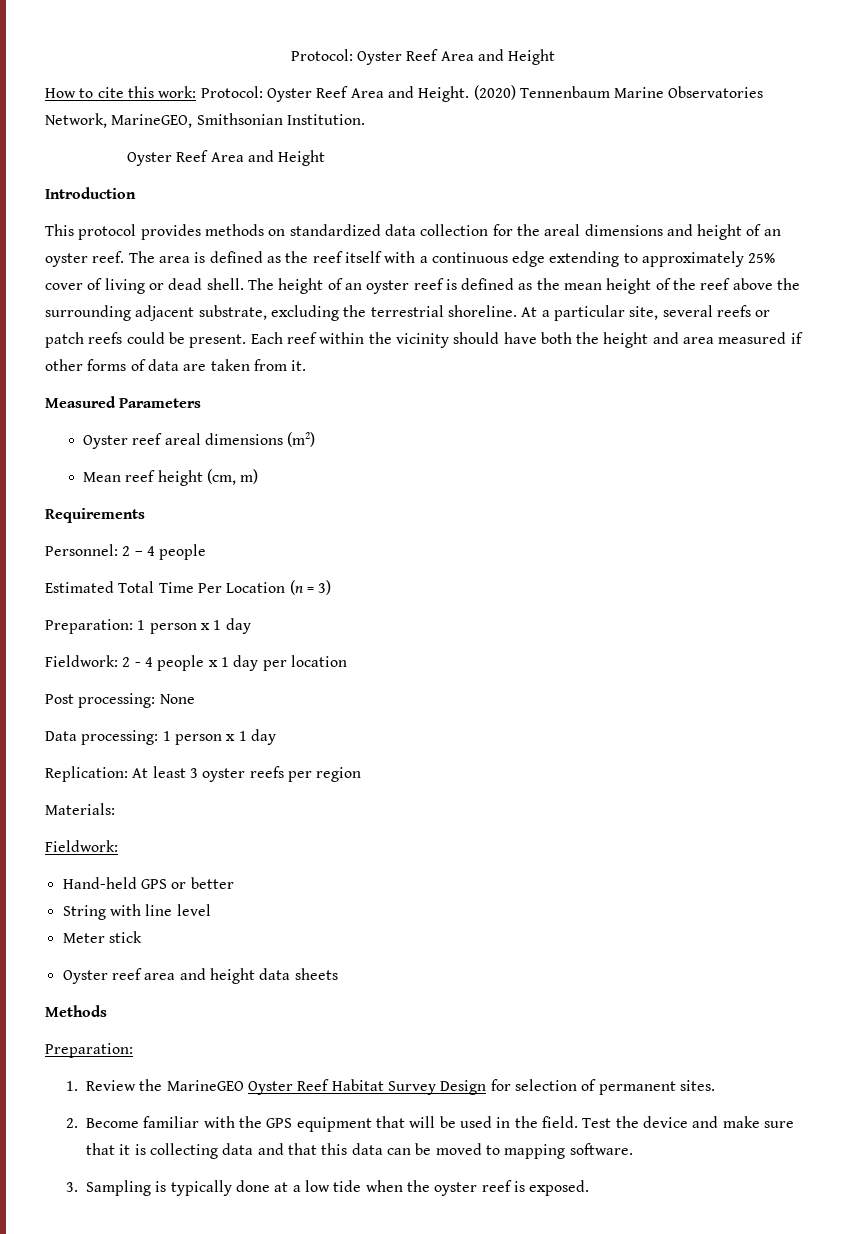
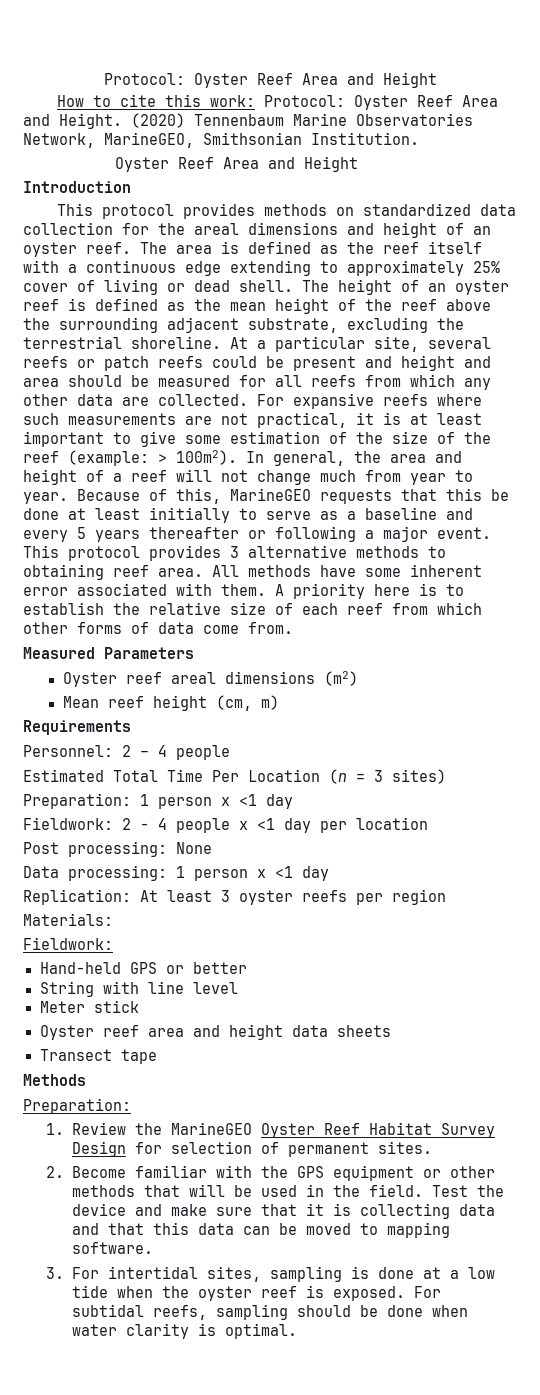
[189,332,803,348] [45,359,307,371] present. Each reef within the vicinity should have both the height and area measured if other forms of data are taken from it. -> [293,355,491,371] [23,374,491,390] [23,393,482,409] [23,412,482,428] [23,431,491,447] [23,450,462,466] [23,469,473,485] [23,488,509,504] [23,507,473,523] [23,526,491,542] [23,545,446,561] [23,564,482,580] [23,583,464,599] [23,602,482,615] [23,622,293,634] present and height and area should be measured for all reefs from which any other data are collected. For expansive reefs where such measurements are not practical, it is at least important to give some estimation of the size of the reef (example: > 100m2). In general, the area and height of a reef will not change much from year to year. Because of this, MarineGEO requests that this be done at least initially to serve as a baseline and every 5 years thereafter or following a major event. This protocol provides 3 alternative methods to obtaining reef area. All methods have some inherent error associated with them. A priority here is to establish the relative size of each reef from which other forms of data come from.
[318,580,332,595] 3) -> [374,769,446,784] 3 sites)
[213,620,222,630] 1 -> [239,794,257,806] <1
[220,657,229,667] 1 -> [257,818,275,830] <1
[238,731,247,741] 1 -> [275,866,293,878] <1
(338, 974) none -> [39,1049,157,1064] // Transect tape
(372, 1124) none -> [422,1166,495,1178] [71,1185,135,1197] or other methods
[86,1180,232,1196] Sampling is typically -> [71,1266,369,1282] For intertidal sites, sampling is
(590, 1188) none -> [413,1286,441,1298] [71,1304,468,1320] [71,1323,297,1339] For subtidal reefs, sampling should be done when water clarity is optimal.

